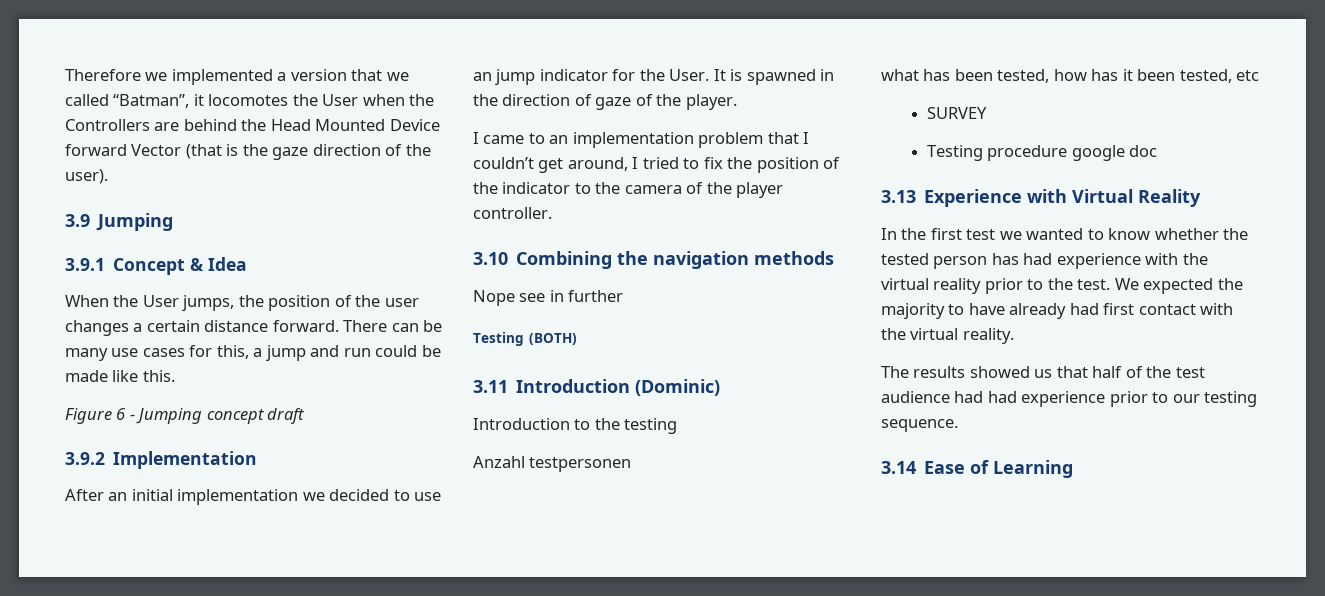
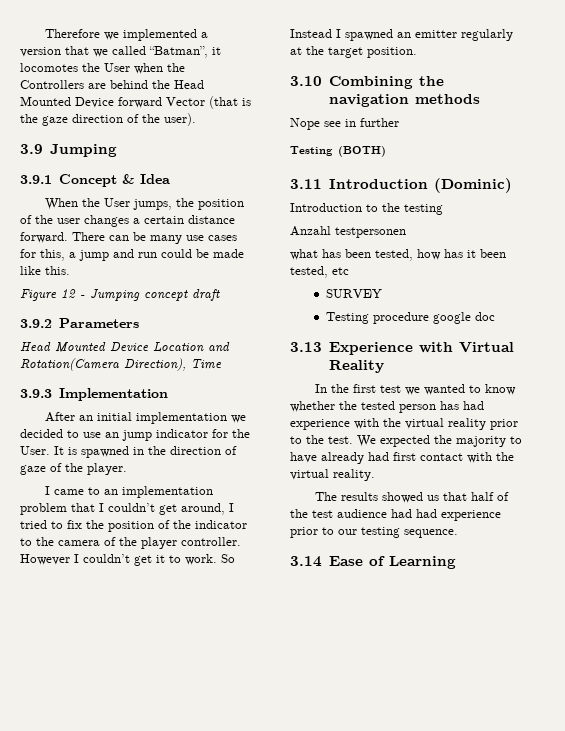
[116,408,127,420] 6 -> [61,289,76,298] 12
(105, 458) none -> [58,318,139,328] [20,342,230,353] [20,358,222,371] [20,389,52,398] Parameters // Head Mounted Device Location and Rotation(Camera Direction), Time // 3.9.3
(552, 213) none -> [20,554,235,566] [290,29,513,41] [290,46,417,58] However I couldn’t get it to work. So Instead I spawned an emitter regularly at the target position.

